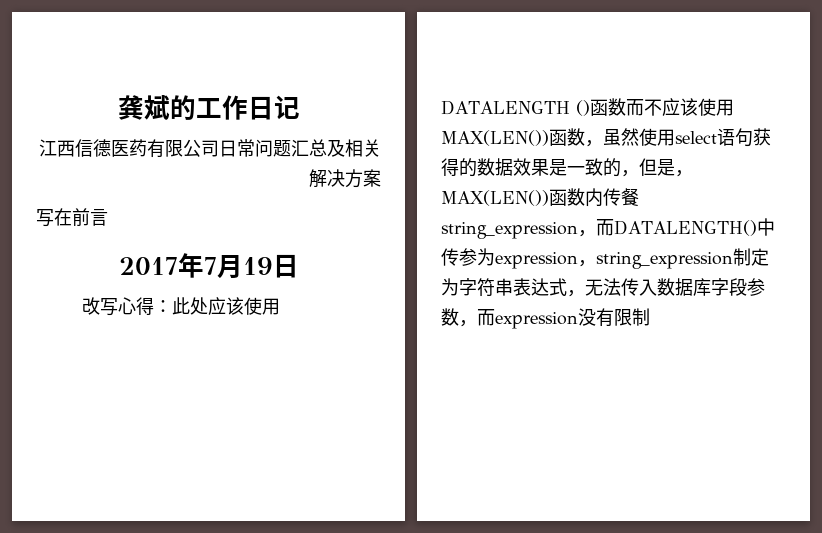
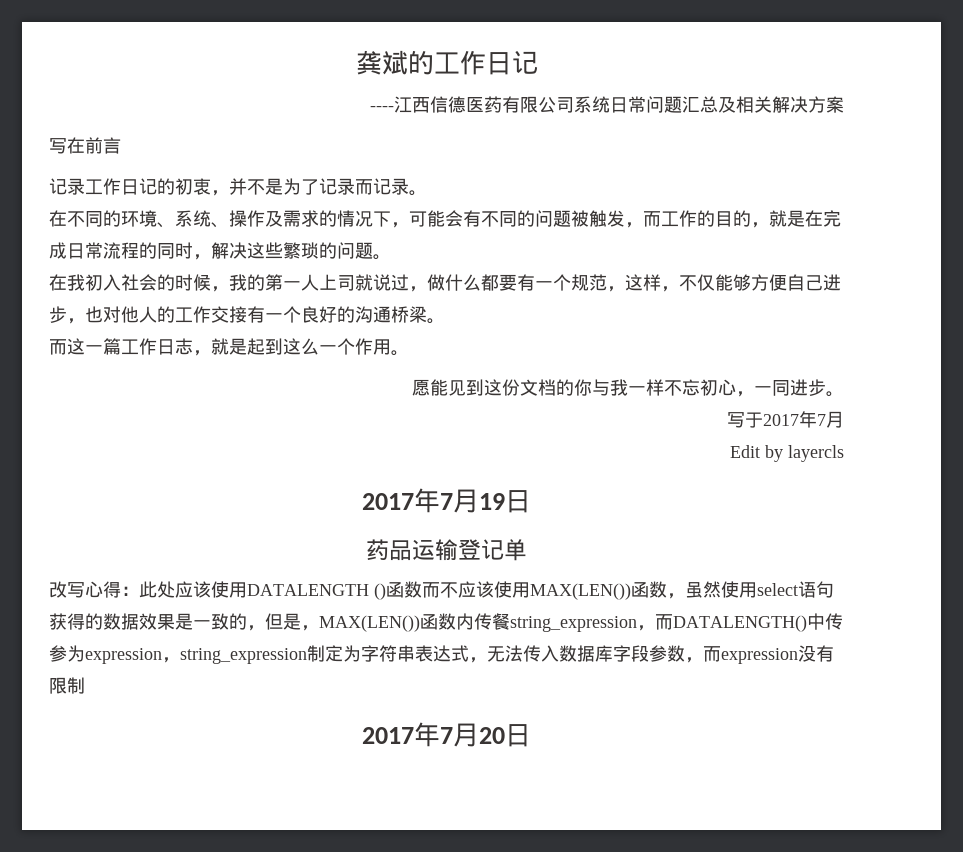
(300, 107) none -> [370,106,394,111] ----
(219, 148) none -> [574,96,610,113] 系统
(108, 217) none -> [49,178,427,196] [49,210,841,228] [49,242,391,260] [49,274,841,292] [49,306,445,324] [49,338,409,356] [412,379,844,397] [727,411,844,428] [730,445,844,462] // 记录工作日记的初衷，并不是为了记录而记录。 // 在不同的环境、系统、操作及需求的情况下，可能会有不同的问题被触发，而工作的目的，就是在完成日常流程的同时，解决这些繁琐的问题。 // 在我初入社会的时候，我的第一人上司就说过，做什么都要有一个规范，这样，不仅能够方便自己进步，也对他人的工作交接有一个良好的沟通桥梁。 // 而这一篇工作日志，就是起到这么一个作用。 // 愿能见到这份文档的你与我一样不忘初心，一同进步。 // 写于2017年7月 // Edit by layercls
(299, 266) none -> [366,539,527,561] // 药品运输登记单
(650, 317) none -> [362,722,531,747] // 2017年7月20日

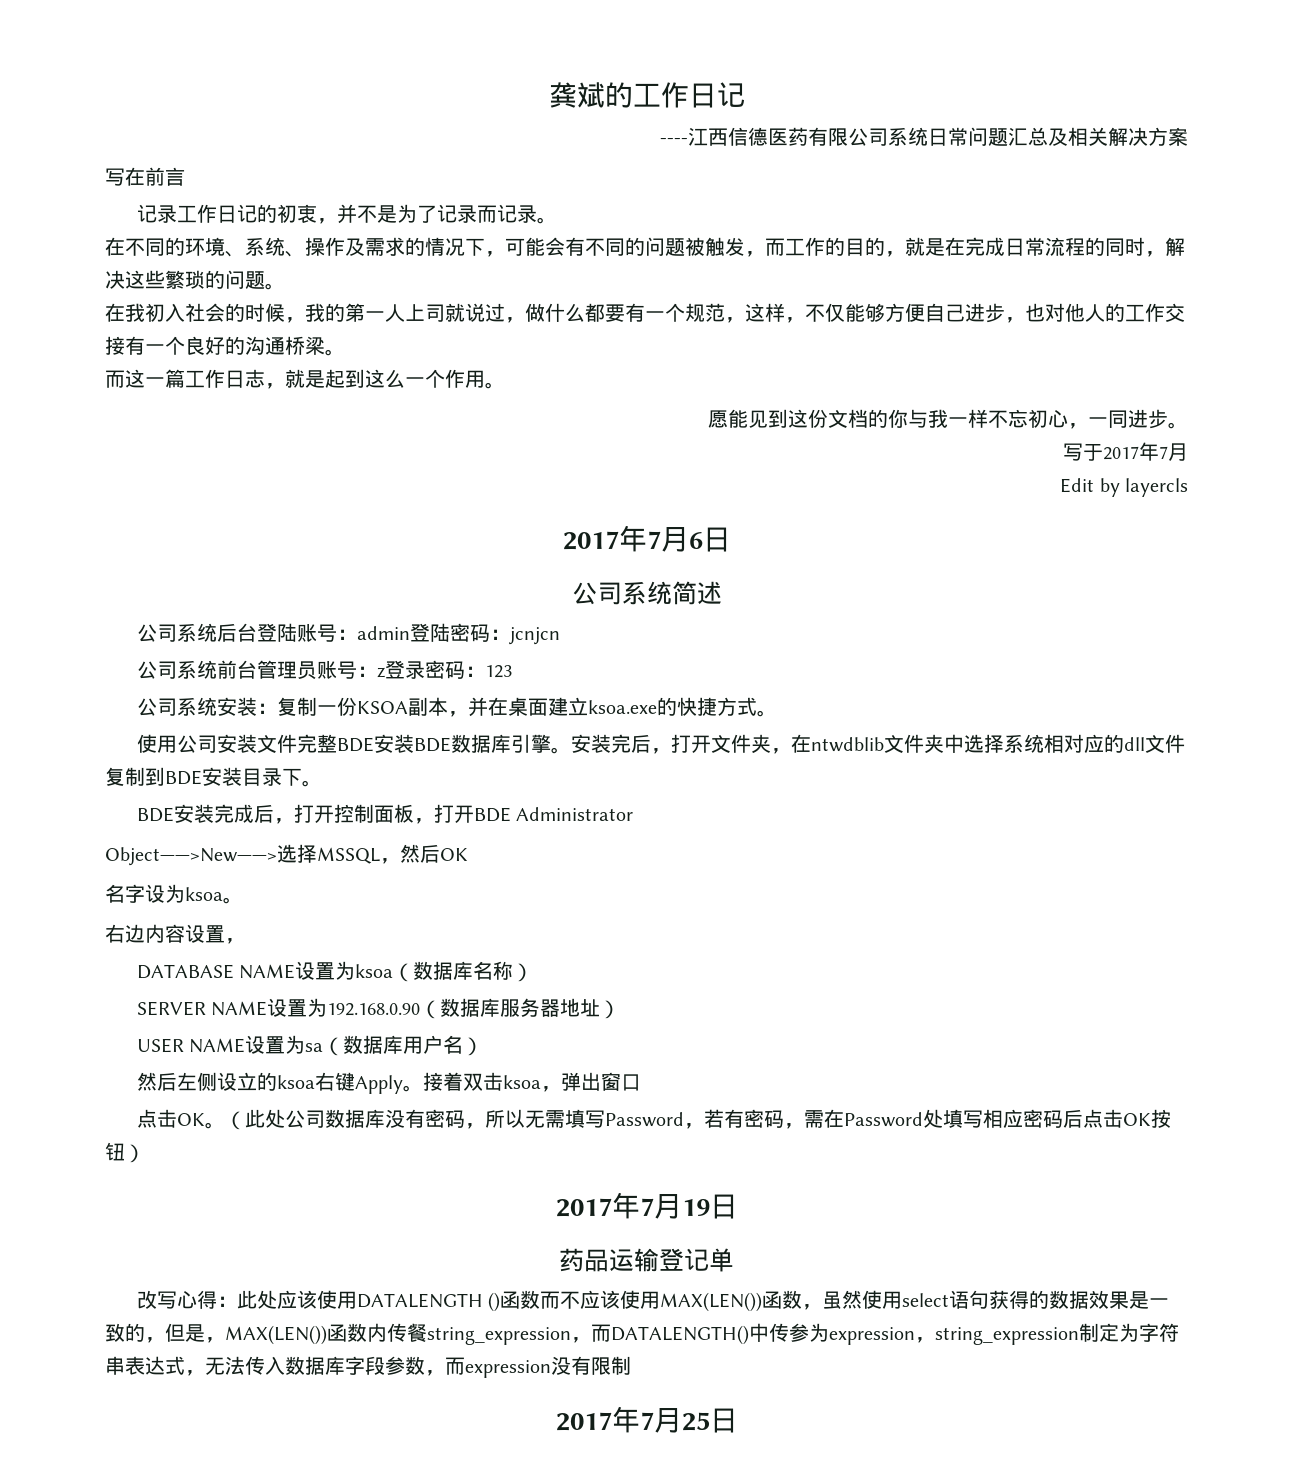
(844, 453) none -> [562,525,731,552] [571,581,722,605] [136,623,560,645] [136,660,512,680] [136,697,777,717] [136,734,1185,754] [105,767,322,787] [136,804,633,824] [105,844,468,866] [105,884,243,904] [105,924,245,944] [136,961,533,982] [136,998,620,1019] [136,1035,483,1056] [136,1072,641,1094] [136,1109,1171,1130] [105,1142,145,1163] // 2017年7月6日 // 公司系统简述 // 公司系统后台登陆账号：admin登陆密码：jcnjcn // 公司系统前台管理员账号：z登录密码：123 // 公司系统安装：复制一份KSOA副本，并在桌面建立ksoa.exe的快捷方式。 // 使用公司安装文件完整BDE安装BDE数据库引擎。安装完后，打开文件夹，在ntwdblib文件夹中选择系统相对应的dll文件复制到BDE安装目录下。 // BDE安装完成后，打开控制面板，打开BDE Administrator // Object——>New——>选择MSSQL，然后OK // 名字设为ksoa。 // 右边内容设置， // DATABASE NAME设置为ksoa（数据库名称） // SERVER NAME设置为192.168.0.90（数据库服务器地址） // USER NAME设置为sa（数据库用户名） // 然后左侧设立的ksoa右键Apply。接着双击ksoa，弹出窗口 // 点击OK。（此处公司数据库没有密码，所以无需填写Password，若有密码，需在Password处填写相应密码后点击OK按钮）
[479,727,505,744] 20 -> [681,1412,710,1431] 25

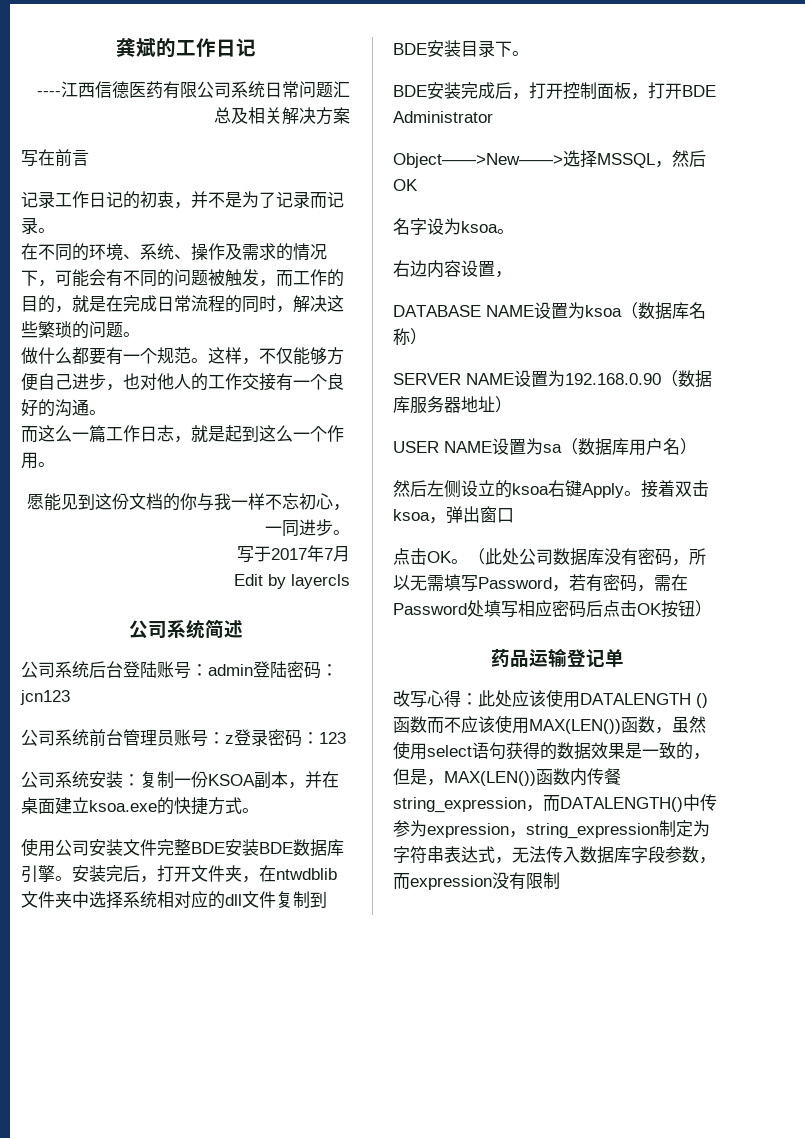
[105,303,525,323] 在我初入社会的时候，我的第一人上司就说过， -> (140, 334) none
[725,317,745,323] ， -> [191,358,208,363] 。
[285,336,325,355] 桥梁 -> (89, 407) none
(145, 378) none -> [55,425,72,442] 么
[562,525,731,552] // 2017年7月6日 -> (350, 581) none
[508,627,560,645] jcnjcn -> [20,690,70,705] jcn123
[555,1192,738,1219] // 2017年7月19日 -> (712, 608) none
[555,1406,738,1433] // 2017年7月25日 -> (560, 880) none

